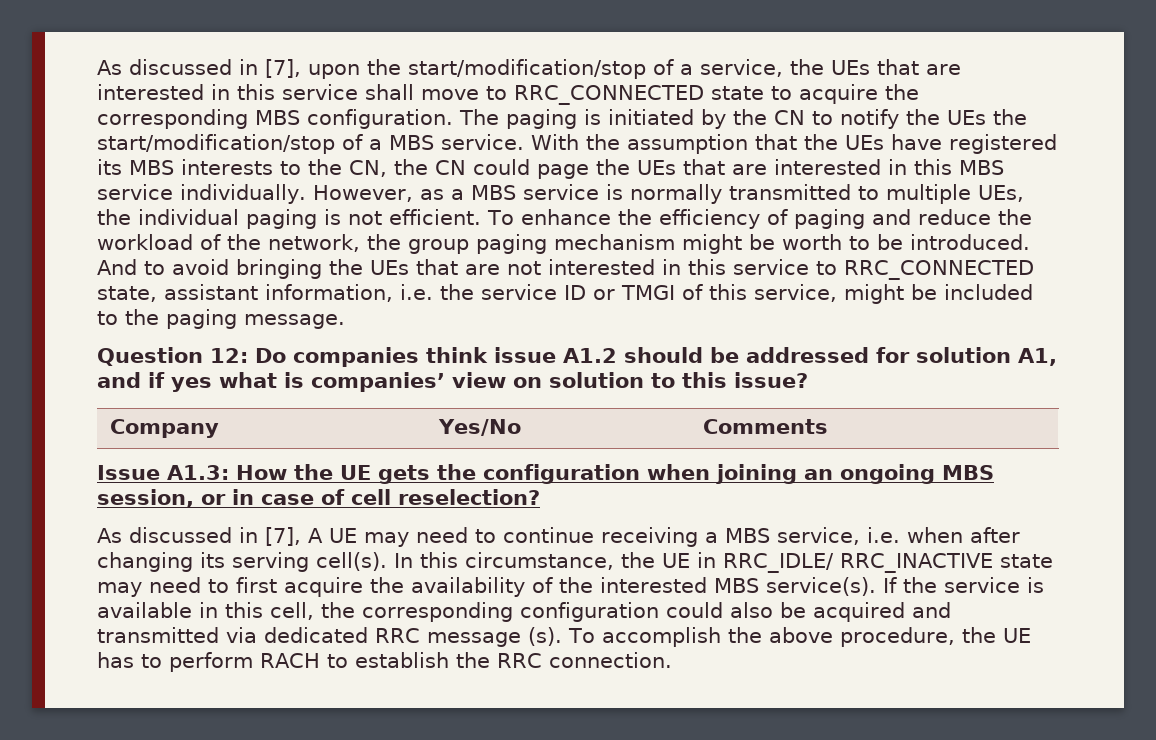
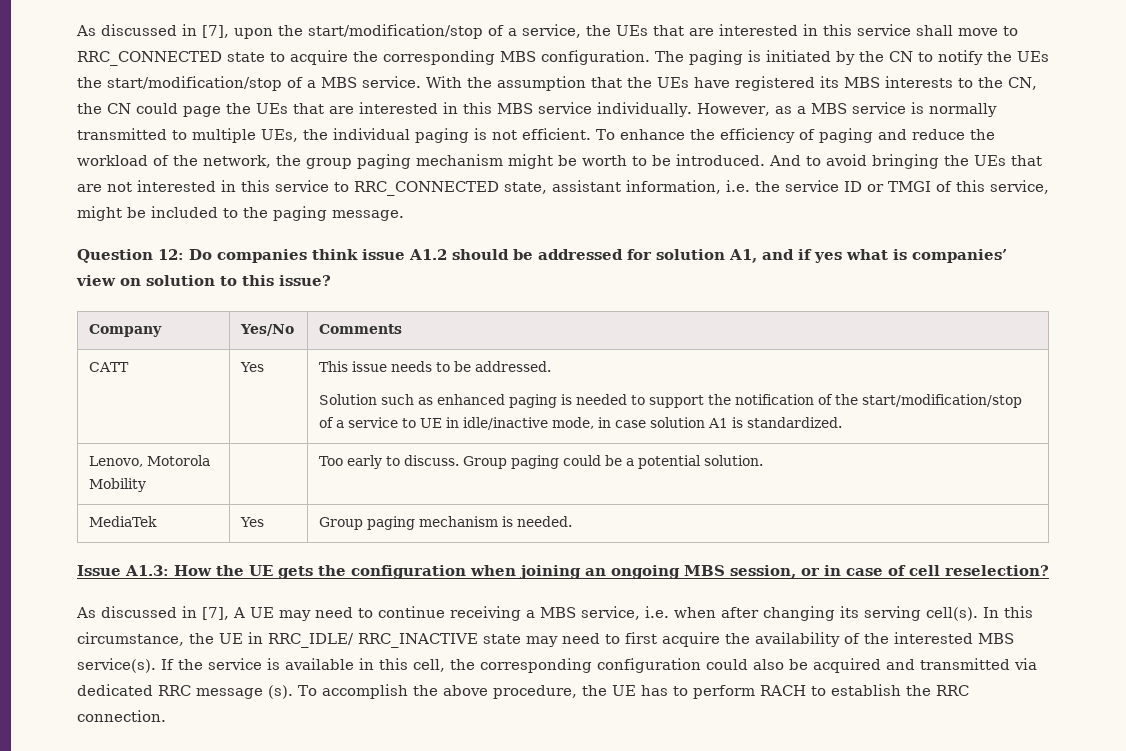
(829, 426) none -> [88,362,129,372] [239,362,265,372] [318,361,551,372] [318,394,1022,408] [318,417,842,430] [88,455,210,467] [88,478,146,492] [318,455,764,469] [88,516,158,527] [239,517,265,527] [318,516,572,530] // CATT | Yes | This issue needs to be addressed. // Solution such as enhanced paging is needed to support the notification of the start/modification/stop of a service to UE in idle/inactive mode, in case solution A1 is standardized. // Lenovo, Motorola Mobility | | Too early to discuss. Group paging could be a potential solution. // MediaTek | Yes | Group paging mechanism is needed.

